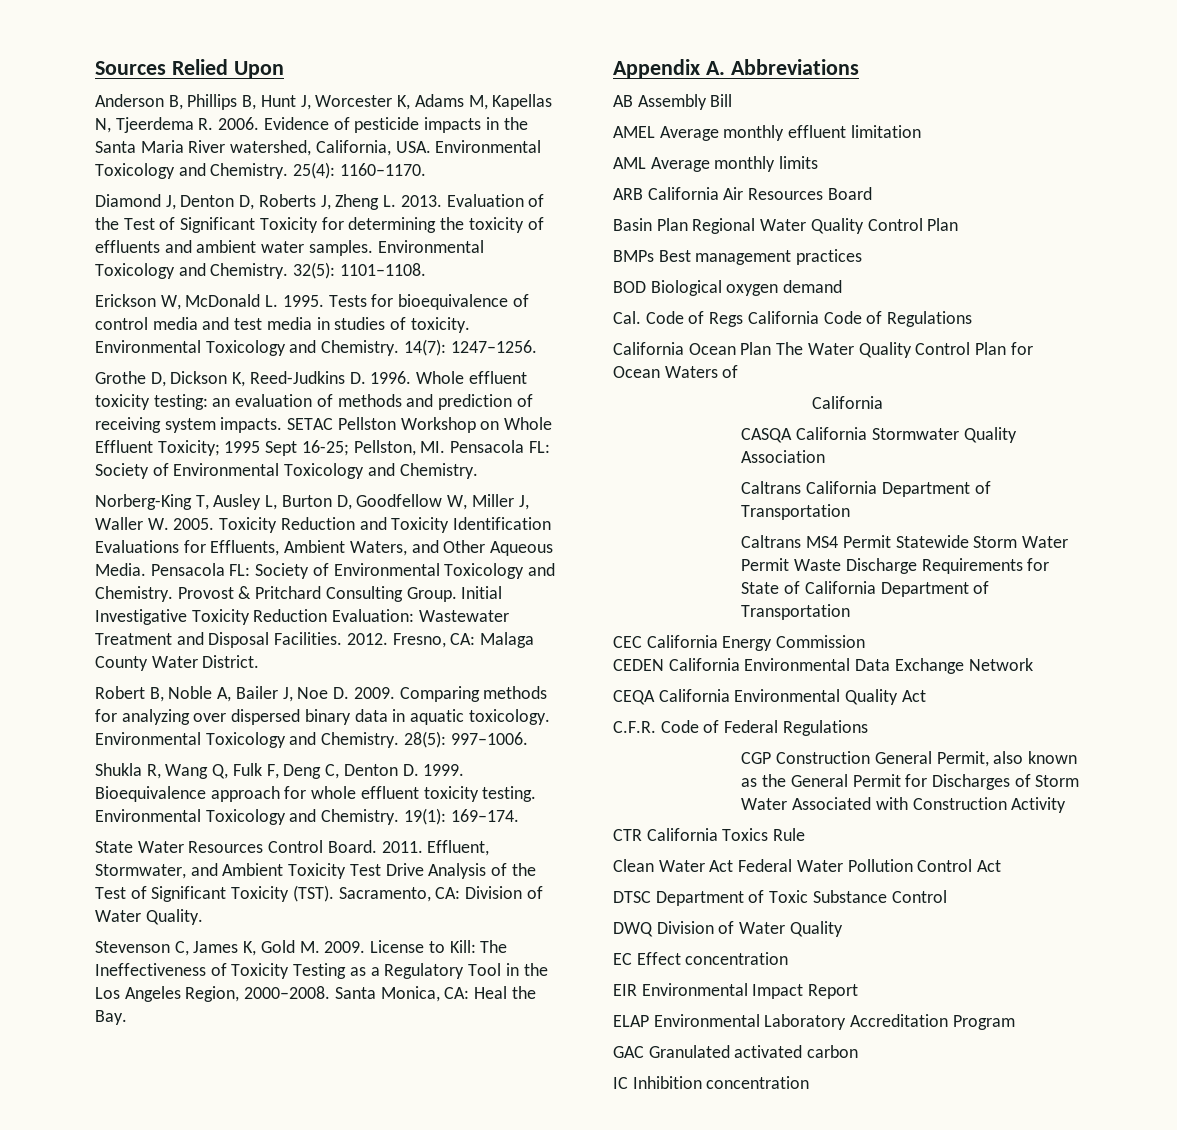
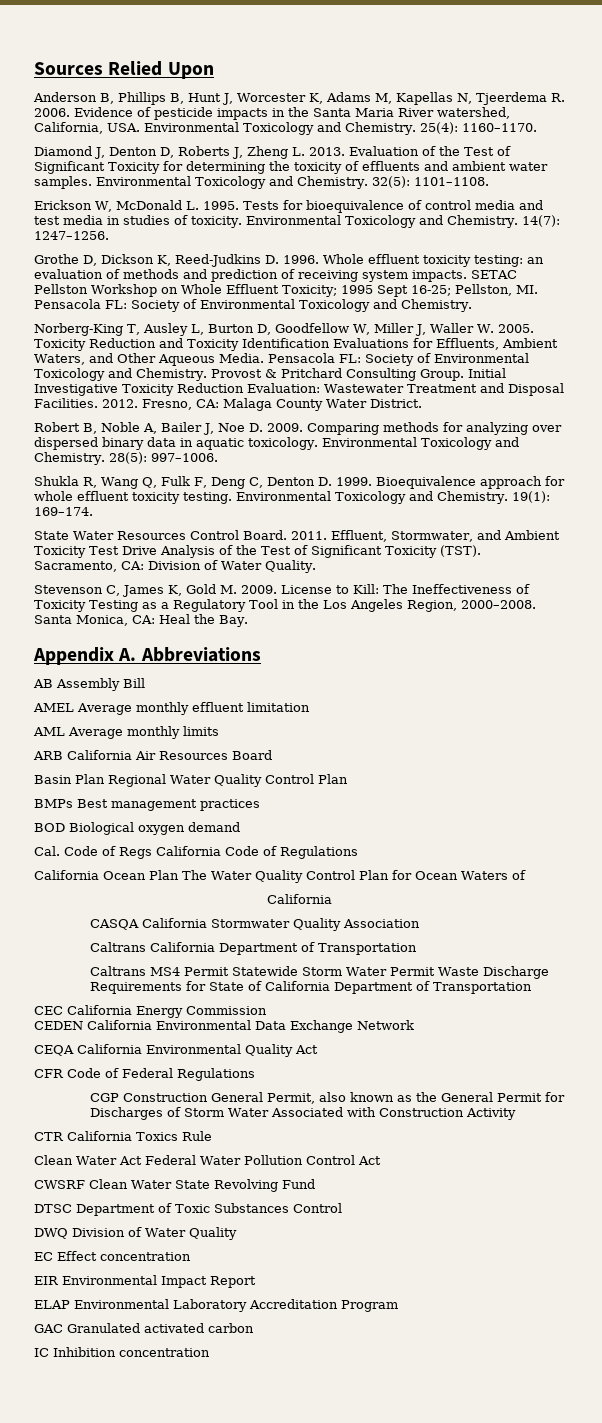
[613,721,656,733] C.F.R. -> [34,1069,64,1078] CFR
(1002, 866) none -> [34,1179,315,1192] // CWSRF Clean Water State Revolving Fund
[812,890,887,903] Substance -> [214,1203,289,1213] Substances

